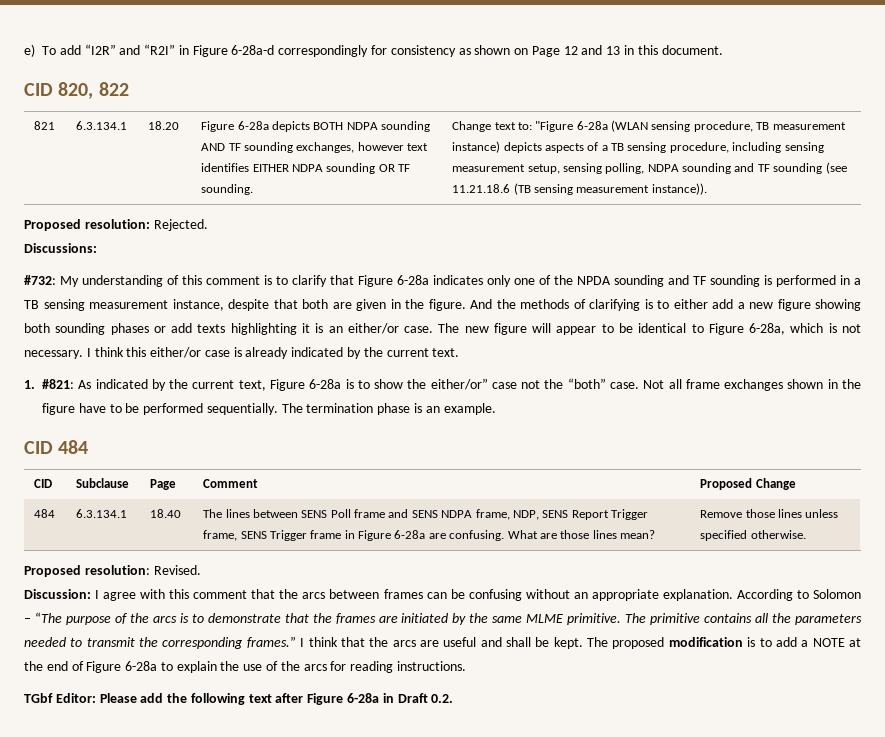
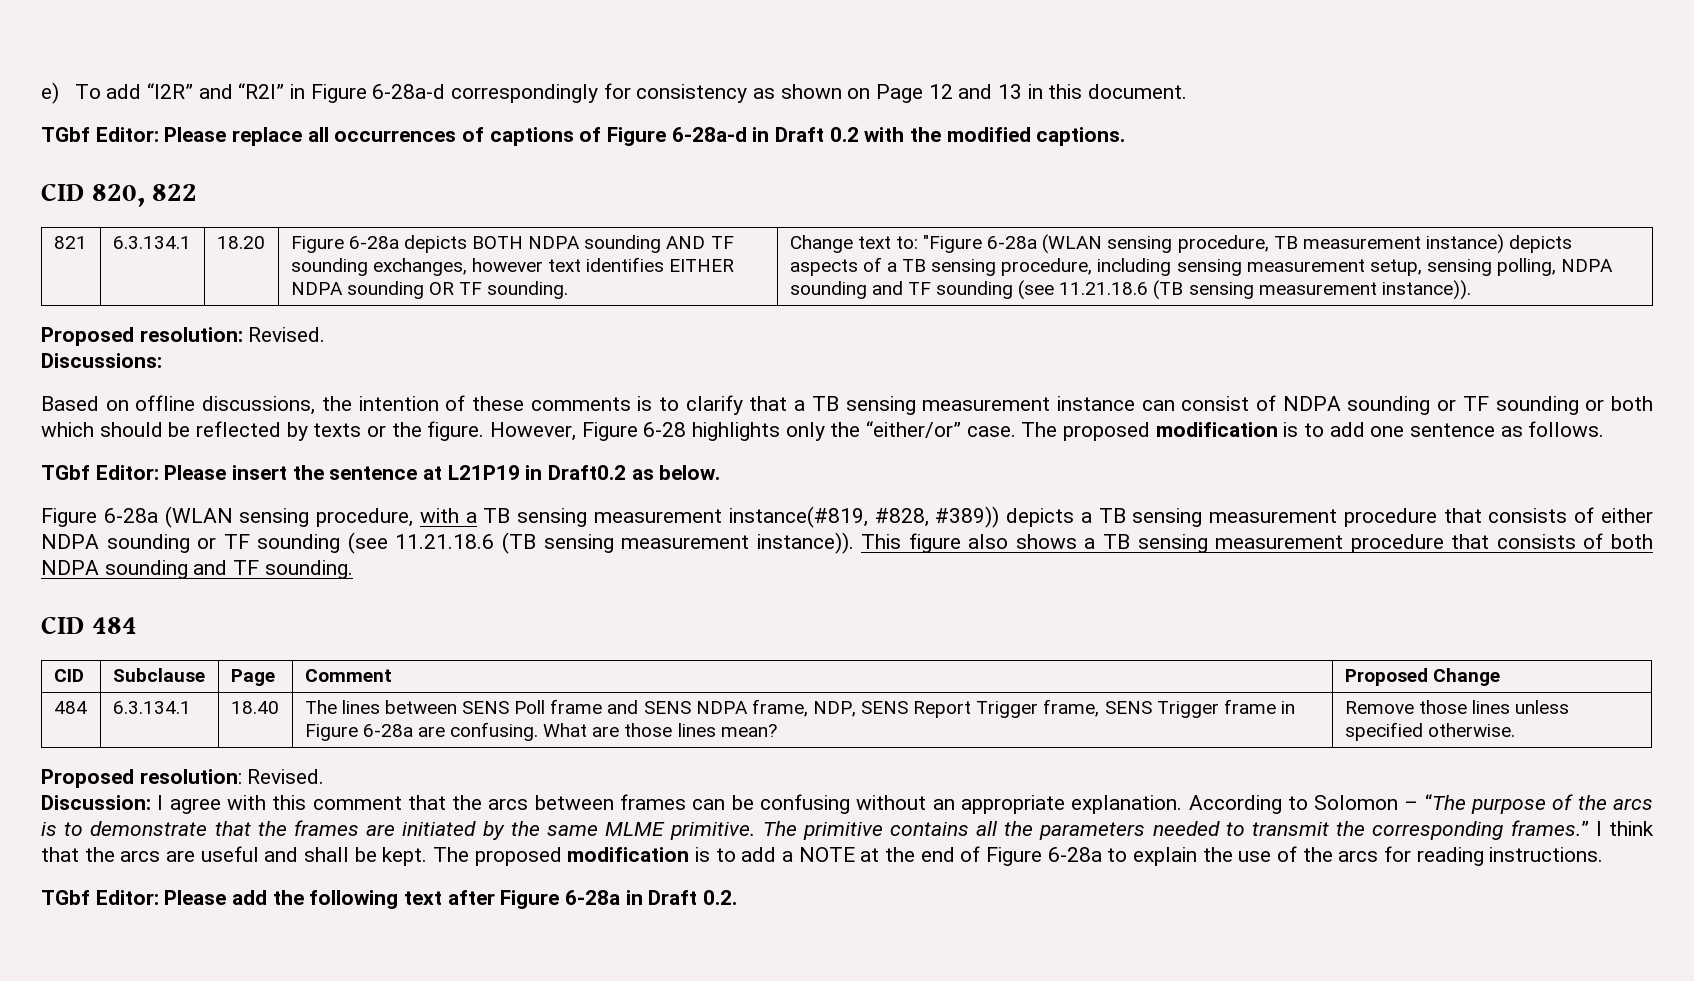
(723, 50) none -> [41,127,1126,146] // TGbf Editor: Please replace all occurrences of captions of Figure 6-28a-d in Draft 0.2 with the modified captions.
[153,219,208,231] Rejected. -> [248,327,326,342] Revised.
[24,275,861,287] [24,299,861,311] [24,323,861,335] [24,347,460,359] [24,378,861,391] [42,403,496,415] #732: My understanding of this comment is to clarify that Figure 6-28a indicates only one of the NPDA sounding and TF sounding is performed in a TB sensing measurement instance, despite that both are given in the figure. And the methods of clarifying is to either add a new figure showing both sounding phases or add texts highlighting it is an either/or case. The new figure will appear to be identical to Figure 6-28a, which is not necessary. I think this either/or case is already indicated by the current text. // 1. #821: As indicated by the current text, Figure 6-28a is to show the either/or” case not the “both” case. Not all frame exchanges shown in the figure have to be performed sequentially. The termination phase is an example. -> [41,395,1653,415] [41,421,1605,441] [41,465,721,480] [41,506,1653,528] [41,532,1653,554] [41,560,353,579] Based on offline discussions, the intention of these comments is to clarify that a TB sensing measurement instance can consist of NDPA sounding or TF sounding or both which should be reflected by texts or the figure. However, Figure 6-28 highlights only the “either/or” case. The proposed modification is to add one sentence as follows. // TGbf Editor: Please insert the sentence at L21P19 in Draft0.2 as below. // Figure 6-28a (WLAN sensing procedure, with a TB sensing measurement instance(#819, #828, #389)) depicts a TB sensing measurement procedure that consists of either NDPA sounding or TF sounding (see 11.21.18.6 (TB sensing measurement instance)). This figure also shows a TB sensing measurement procedure that consists of both NDPA sounding and TF sounding.

